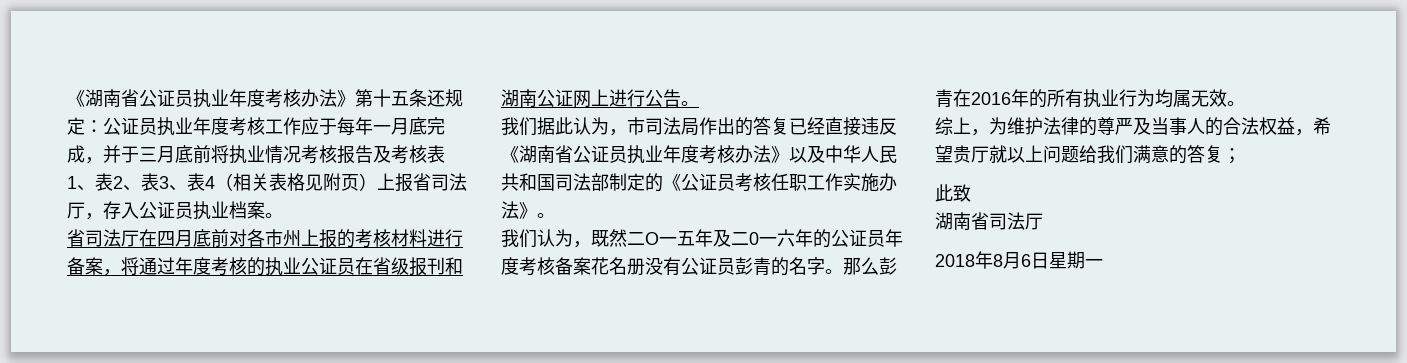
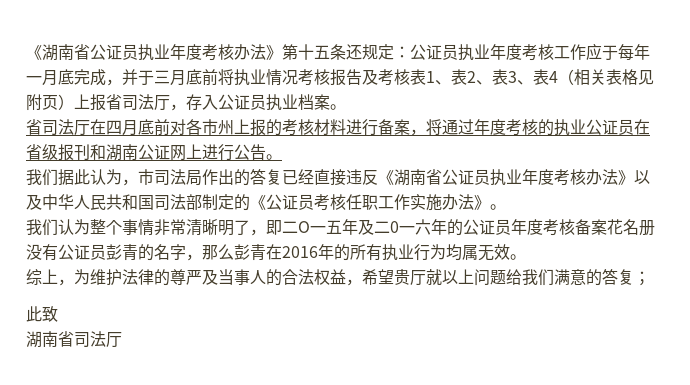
[573,229,627,248] ，既然 -> [90,219,282,236] 整个事情非常清晰明了，即
[825,269,843,274] 。 -> [186,254,202,261] ，
[935,251,1103,269] // 2018年8月6日星期一 -> (122, 339) none

